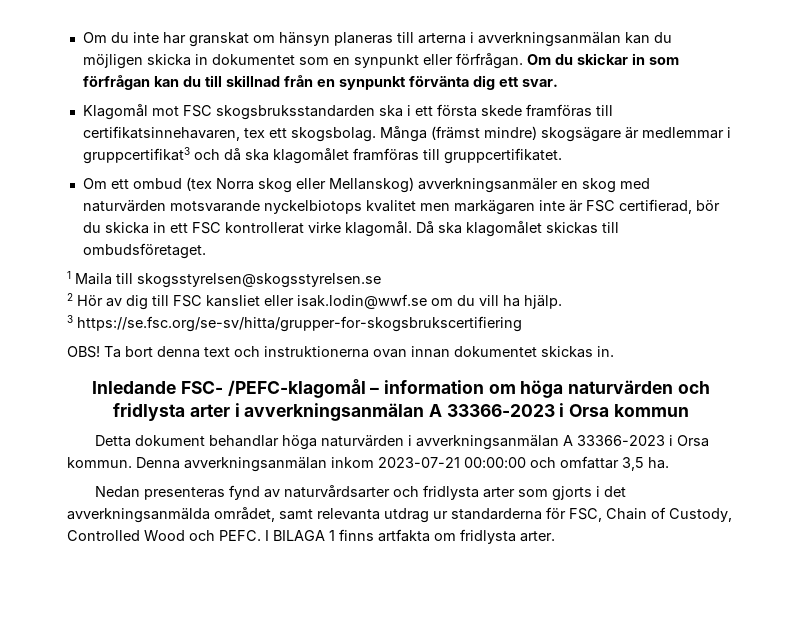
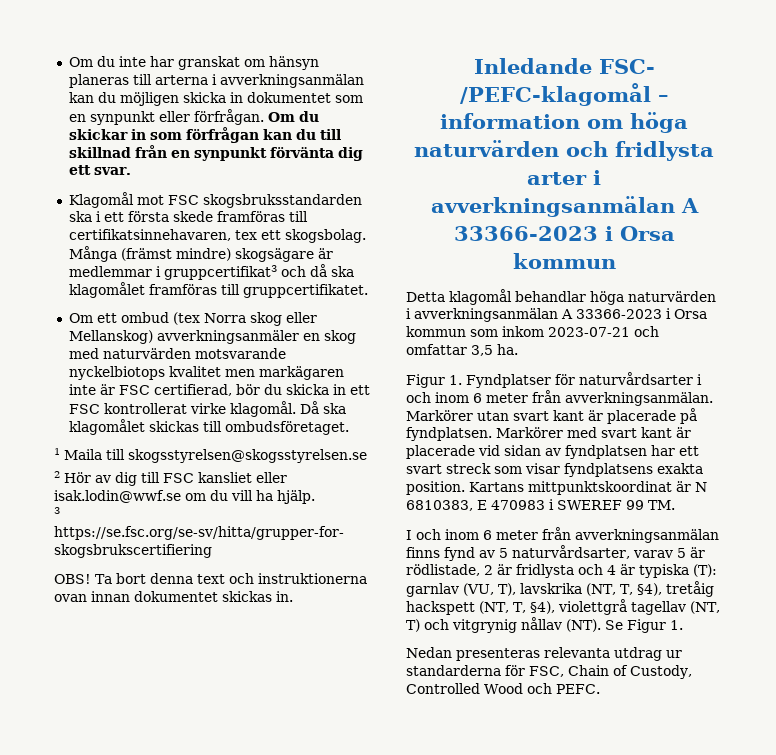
[134,435,205,446] dokument -> [449,289,512,305] klagomål
[67,457,327,472] kommun. Denna avverkningsanmälan -> [406,326,498,337] kommun som
[464,457,526,468] 00:00:00 -> (630, 332) none
[94,485,626,501] [67,507,313,523] Nedan presenteras fynd av naturvårdsarter och fridlysta arter som gjorts i det avverkningsanmälda området, samt -> [406,372,702,388] [406,390,713,406] [406,408,697,424] [406,427,691,441] [406,445,699,459] [406,463,703,477] [406,481,707,495] [406,499,675,511] [406,527,719,543] [406,545,705,561] [406,564,717,578] [406,581,714,597] [406,599,720,615] [406,617,683,633] [406,647,540,661] Figur 1. Fyndplatser för naturvårdsarter i och inom 6 meter från avverkningsanmälan. Markörer utan svart kant är placerade på fyndplatsen. Markörer med svart kant är placerade vid sidan av fyndplatsen har ett svart streck som visar fyndplatsens exakta position. Kartans mittpunktskoordinat är N 6810383, E 470983 i SWEREF 99 TM. // I och inom 6 meter från avverkningsanmälan finns fynd av 5 naturvårdsarter, varav 5 är rödlistade, 2 är fridlysta och 4 är typiska (T): garnlav (VU, T), lavskrika (NT, T, §4), tretåig hackspett (NT, T, §4), violettgrå tagellav (NT, T) och vitgrynig nållav (NT). Se Figur 1. // Nedan presenteras
[265,529,555,544] I BILAGA 1 finns artfakta om fridlysta arter. -> (600, 689) none

